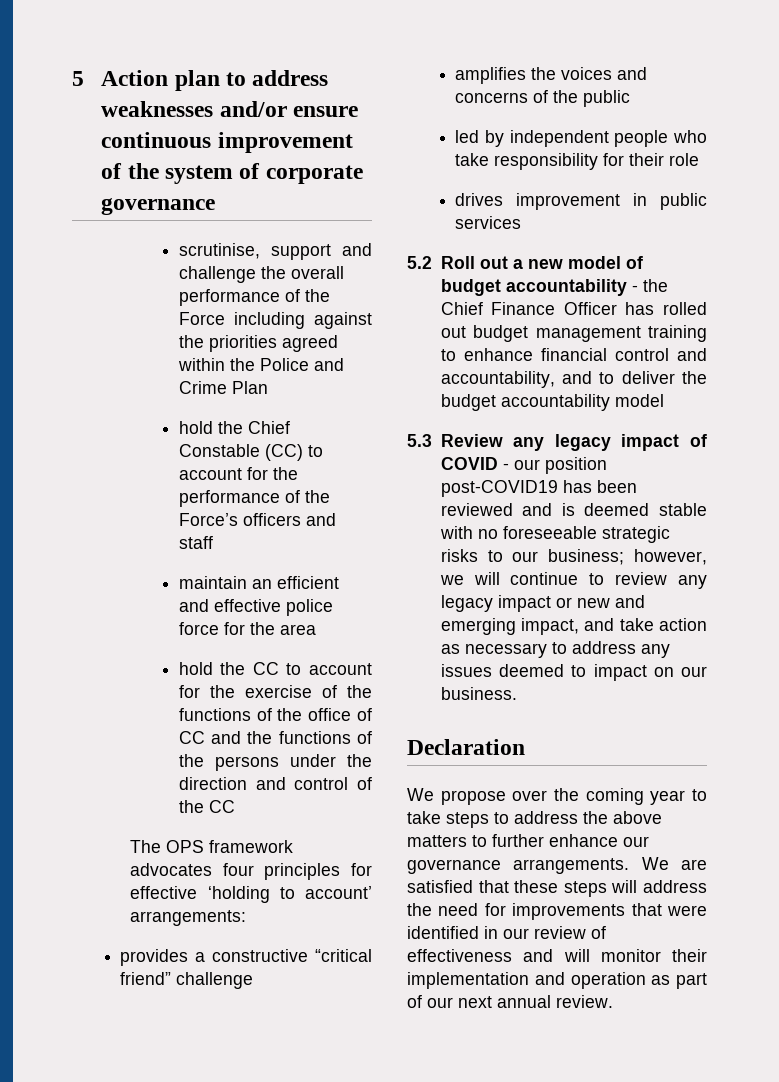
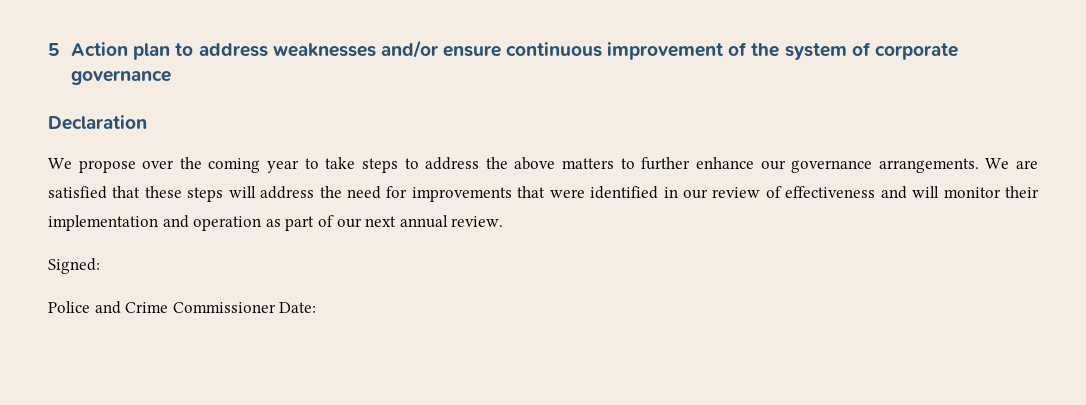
[178,243,372,260] [178,266,344,283] [178,289,330,306] [178,312,372,329] [178,335,338,352] [177,358,344,371] [178,381,268,394] [178,421,290,434] [178,444,323,461] [178,467,298,480] [178,490,330,507] [178,513,336,526] [178,536,213,549] [178,576,339,589] [178,599,333,616] [178,622,316,635] [178,662,372,675] [178,685,372,698] [178,708,372,721] [178,731,372,744] [178,754,373,771] [178,777,372,790] [178,800,235,813] [130,840,294,853] [130,863,372,880] [130,886,372,903] [130,910,247,926] [120,949,372,966] [120,972,254,989] [455,67,648,84] [455,90,631,107] [455,130,707,147] [455,153,700,170] [455,193,707,210] [455,216,522,229] [407,256,643,269] [440,279,668,296] [440,302,707,315] [440,325,707,342] [440,348,707,361] [440,371,707,388] [440,394,664,411] [407,434,707,451] [440,457,607,474] [440,480,637,497] [440,503,707,516] [439,526,670,543] [440,549,707,565] [439,572,707,589] [440,595,645,612] [440,618,707,635] [440,641,670,658] [440,664,707,681] [440,687,517,700] // scrutinise, support and challenge the overall performance of the Force including against the priorities agreed within the Police and Crime Plan // hold the Chief Constable (CC) to account for the performance of the Force’s officers and staff // maintain an efficient and effective police force for the area // hold the CC to account for the exercise of the functions of the office of CC and the functions of the persons under the direction and control of the CC // The OPS framework advocates four principles for effective ‘holding to account’ arrangements: // provides a constructive “critical friend” challenge // amplifies the voices and concerns of the public // led by independent people who take responsibility for their role // drives improvement in public services // 5.2 Roll out a new model of budget accountability - the Chief Finance Officer has rolled out budget management training to enhance financial control and accountability, and to deliver the budget accountability model // 5.3 Review any legacy impact of COVID - our position post-COVID19 has been reviewed and is deemed stable with no foreseeable strategic risks to our business; however, we will continue to review any legacy impact or new and emerging impact, and take action as necessary to address any issues deemed to impact on our business. -> (172, 77) none
(613, 1001) none -> [48,258,100,274] [48,301,317,314] // Signed: // Police and Crime Commissioner Date:

